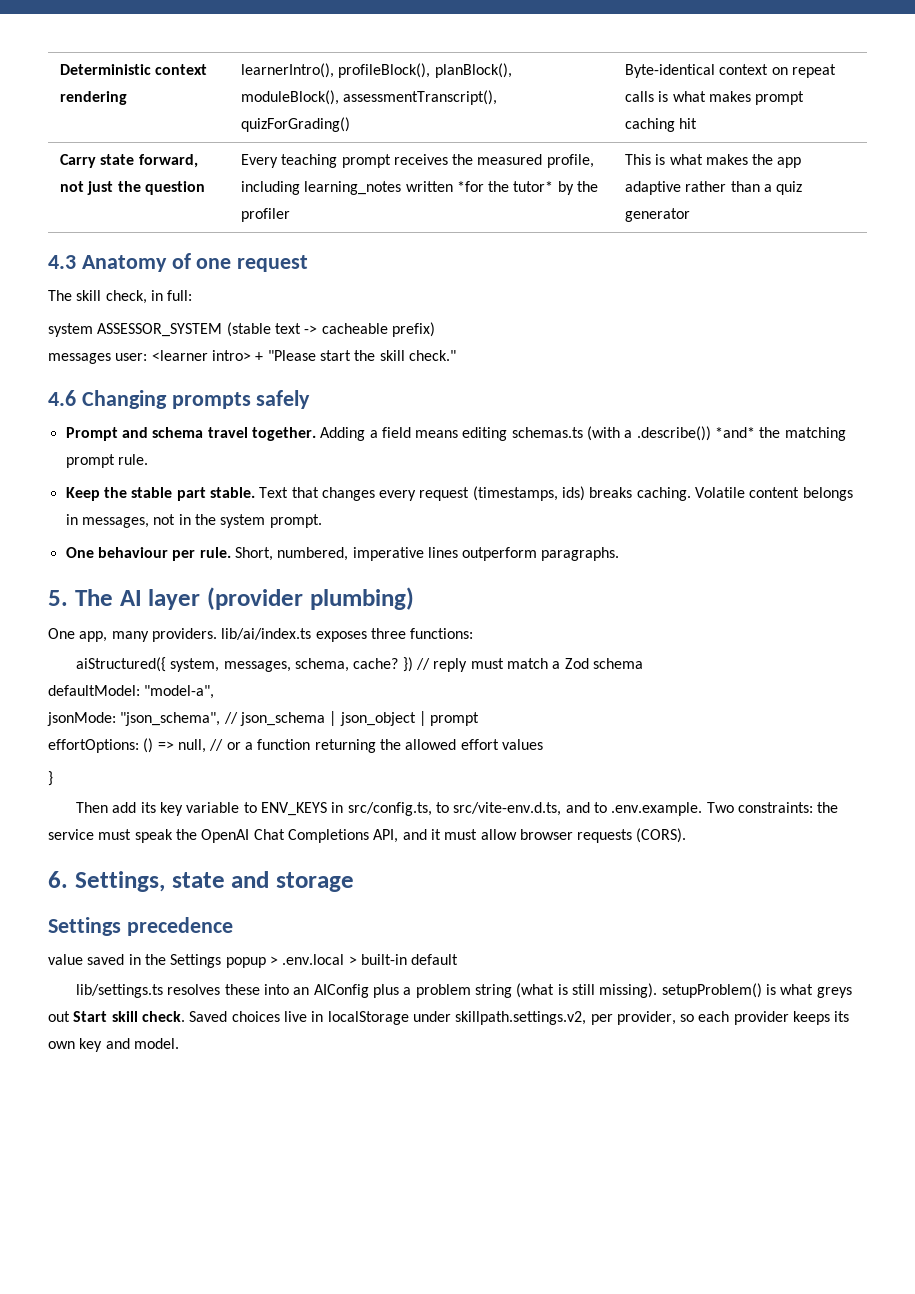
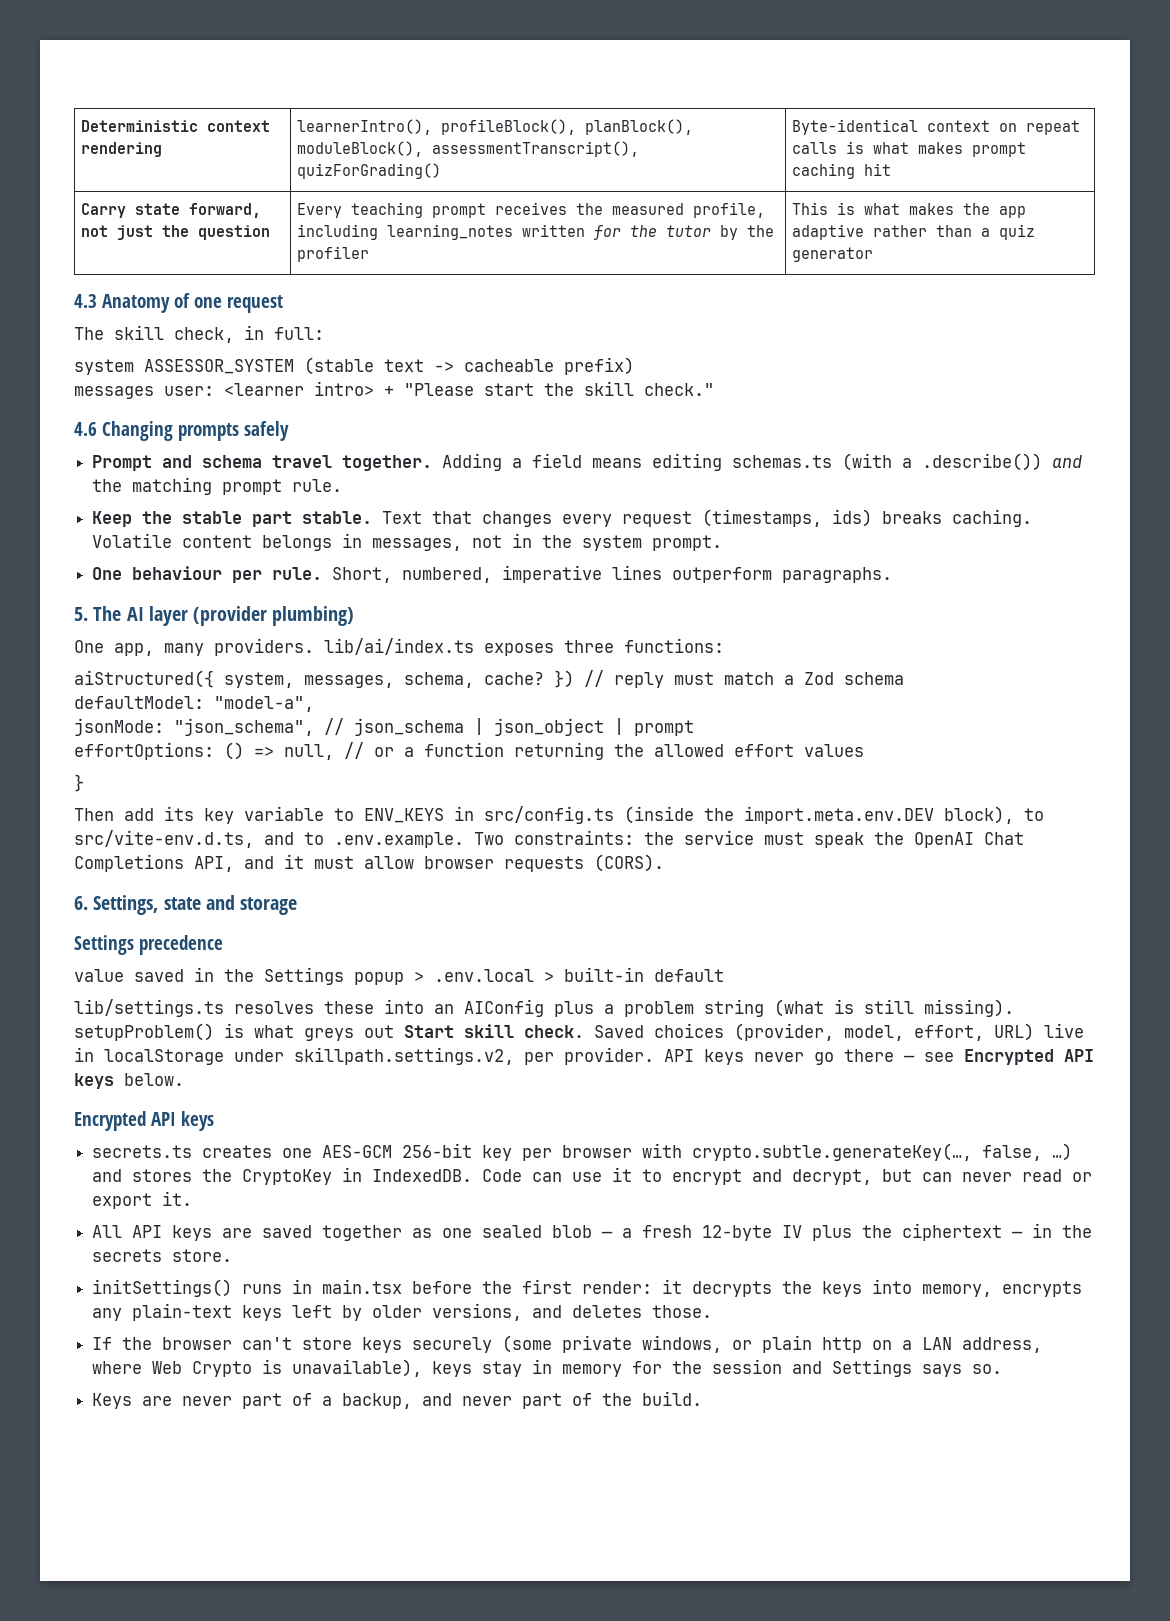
[456,181,554,192] *for the tutor* -> [593,225,711,240] for the tutor
[715,427,756,438] *and* -> [1052,455,1083,468] and
[347,802,432,816] src/config.ts, -> [484,806,1014,824] src/config.ts (inside the import.meta.env.DEV block),
(280, 1016) none -> [734,1023,1034,1041] (provider, model, effort, URL)
[616,1011,850,1025] [48,1038,179,1052] provider, so each provider keeps its own key and model. -> [564,1047,1094,1065] [74,1073,184,1089] [74,1111,214,1131] [92,1143,1073,1161] [92,1167,1093,1185] [92,1191,193,1209] [92,1223,1093,1241] [92,1249,233,1262] [92,1279,1083,1297] [92,1303,713,1321] [92,1335,1043,1353] [92,1359,1003,1377] [92,1391,703,1409] provider. API keys never go there — see Encrypted API keys below. // Encrypted API keys // secrets.ts creates one AES-GCM 256-bit key per browser with crypto.subtle.generateKey(…, false, …) and stores the CryptoKey in IndexedDB. Code can use it to encrypt and decrypt, but can never read or export it. // All API keys are saved together as one sealed blob — a fresh 12-byte IV plus the ciphertext — in the secrets store. // initSettings() runs in main.tsx before the first render: it decrypts the keys into memory, encrypts any plain-text keys left by older versions, and deletes those. // If the browser can't store keys securely (some private windows, or plain http on a LAN address, where Web Crypto is unavailable), keys stay in memory for the session and Settings says so. // Keys are never part of a backup, and never part of the build.

